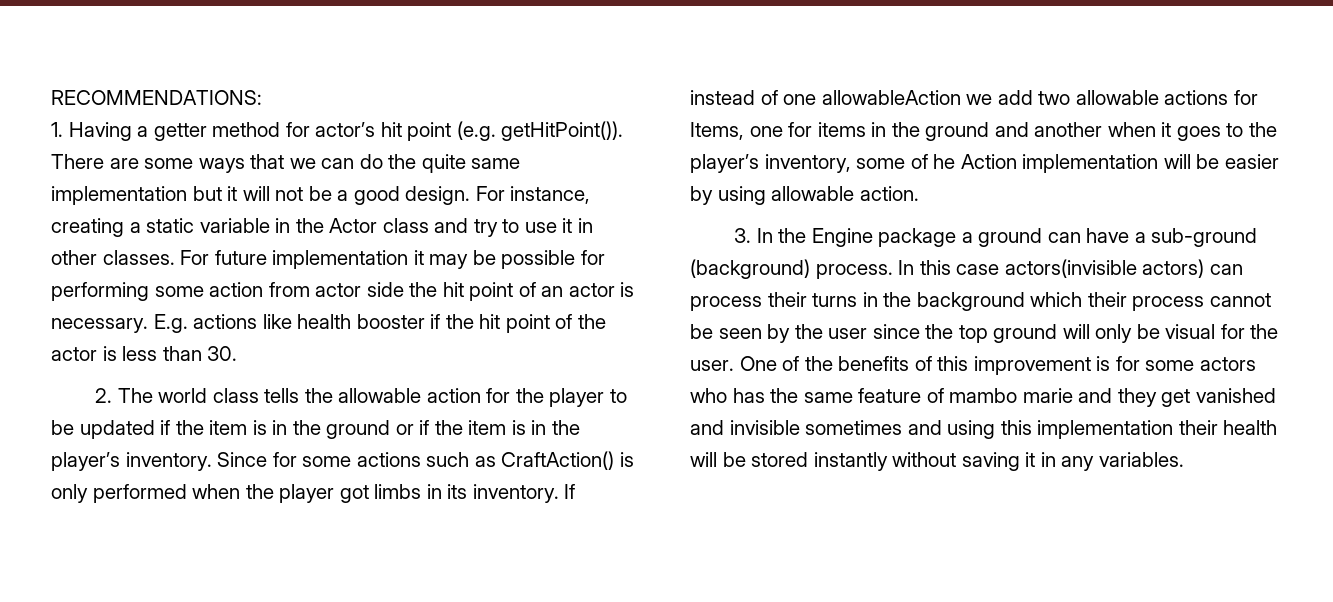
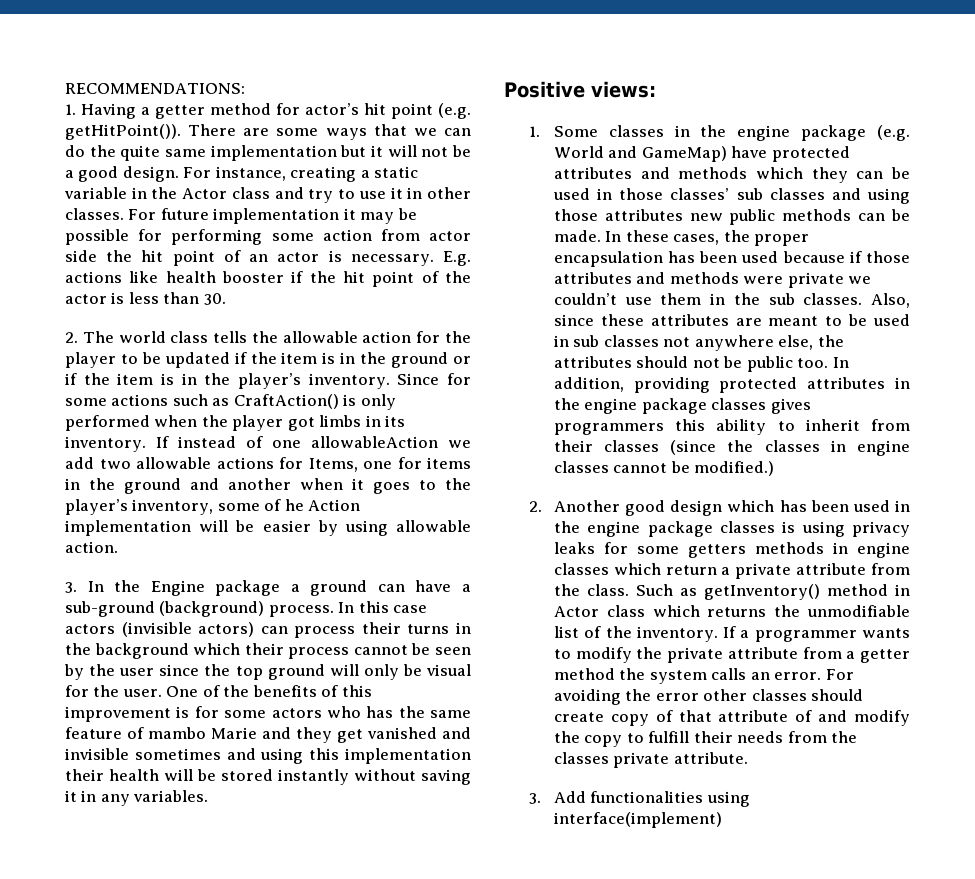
[1004,259,1137,278] actors(invisible -> [65,622,192,637] actors (invisible
[1022,388,1073,403] marie -> [211,727,257,739] Marie
(1184, 459) none -> [504,81,656,98] [528,125,910,141] [553,146,850,162] [553,167,910,183] [552,188,910,204] [553,209,910,225] [553,230,810,246] [553,251,910,267] [553,272,872,288] [553,293,910,308] [553,314,910,326] [553,335,844,351] [553,356,849,372] [553,377,910,393] [553,398,811,414] [553,419,911,435] [553,440,910,456] [553,461,775,476] [528,500,910,516] [553,521,910,537] [553,542,910,558] [553,563,910,579] [553,584,910,600] [553,605,910,617] [553,626,910,642] [553,647,910,663] [553,668,854,684] [553,689,864,705] [553,710,910,726] [553,731,858,747] [553,752,748,768] [528,791,750,807] [553,812,722,828] // Positive views: // 1. Some classes in the engine package (e.g. World and GameMap) have protected attributes and methods which they can be used in those classes’ sub classes and using those attributes new public methods can be made. In these cases, the proper encapsulation has been used because if those attributes and methods were private we couldn’t use them in the sub classes. Also, since these attributes are meant to be used in sub classes not anywhere else, the attributes should not be public too. In addition, providing protected attributes in the engine package classes gives programmers this ability to inherit from their classes (since the classes in engine classes cannot be modified.) // 2. Another good design which has been used in the engine package classes is using privacy leaks for some getters methods in engine classes which return a private attribute from the class. Such as getInventory() method in Actor class which returns the unmodifiable list of the inventory. If a programmer wants to modify the private attribute from a getter method the system calls an error. For avoiding the error other classes should create copy of that attribute of and modify the copy to fulfill their needs from the classes private attribute. // 3. Add functionalities using interface(implement)

